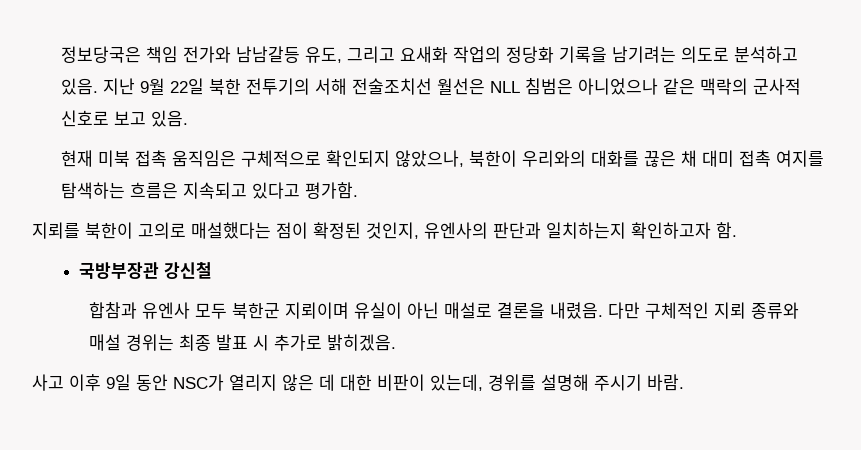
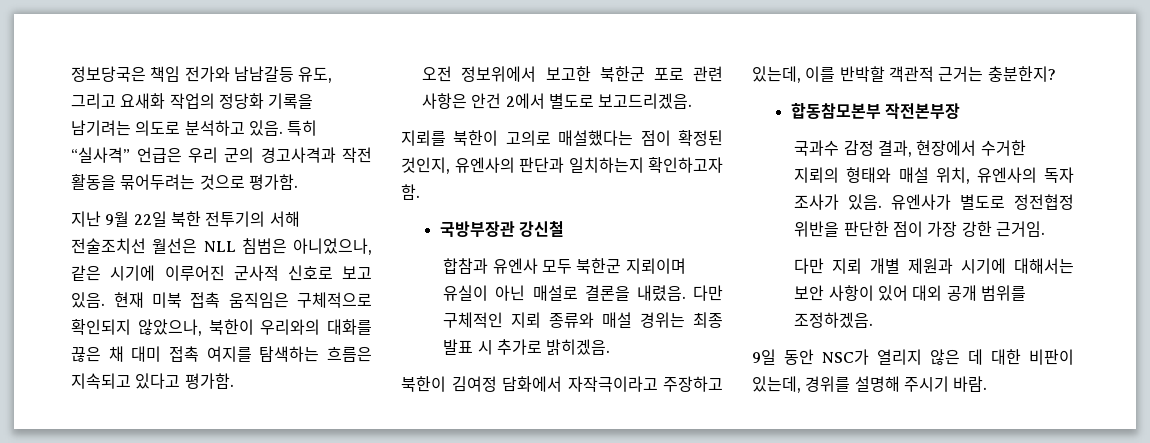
(98, 86) none -> [287,120,318,136] [71,147,372,163] [71,174,299,190] 특히 “실사격” 언급은 우리 군의 경고사격과 작전 활동을 묶어두려는 것으로 평가함. //
[577,78,748,95] 아니었으나 같은 맥락의 -> [293,238,373,255] [71,265,225,281] 아니었으나, 같은 시기에 이루어진
(188, 118) // -> (106, 300) none
(358, 190) none -> [422,66,723,82] [422,93,693,109] // 오전 정보위에서 보고한 북한군 포로 관련 사항은 안건 2에서 별도로 보고드리겠음.
[32,374,101,391] 사고 이후 -> [401,376,723,392] [752,66,1056,83] [790,103,961,119] [794,140,1026,157] [794,167,1074,184] [794,194,1074,210] [794,221,1045,237] [794,258,1074,274] [794,285,1026,301] [794,312,874,328] 북한이 김여정 담화에서 자작극이라고 주장하고 있는데, 이를 반박할 객관적 근거는 충분한지? // 합동참모본부 작전본부장 // 국과수 감정 결과, 현장에서 수거한 지뢰의 형태와 매설 위치, 유엔사의 독자 조사가 있음. 유엔사가 별도로 정전협정 위반을 판단한 점이 가장 강한 근거임. // 다만 지뢰 개별 제원과 시기에 대해서는 보안 사항이 있어 대외 공개 범위를 조정하겠음. //

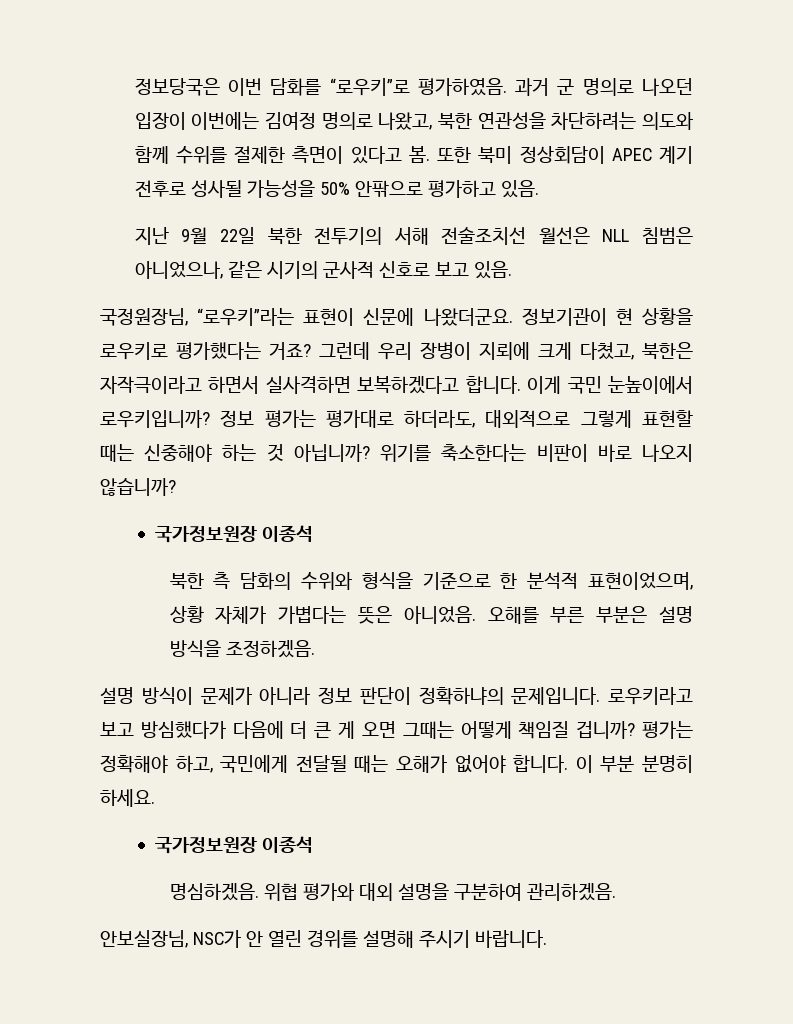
[150,66,333,83] [71,93,314,109] [71,120,318,136] [71,147,372,163] [71,174,299,190] 책임 전가와 남남갈등 유도, 그리고 요새화 작업의 정당화 기록을 남기려는 의도로 분석하고 있음. 특히 “실사격” 언급은 우리 군의 경고사격과 작전 활동을 묶어두려는 것으로 평가함. -> [228,78,693,96] [134,112,693,130] [134,146,693,164] [134,180,539,198] 이번 담화를 “로우키”로 평가하였음. 과거 군 명의로 나오던 입장이 이번에는 김여정 명의로 나왔고, 북한 연관성을 차단하려는 의도와 함께 수위를 절제한 측면이 있다고 봄. 또한 북미 정상회담이 APEC 계기 전후로 성사될 가능성을 50% 안팎으로 평가하고 있음.
[110,265,225,281] 시기에 이루어진 -> [266,261,318,279] 시기의
[113,292,373,308] [71,319,373,336] [71,346,372,362] [71,373,234,389] [422,66,723,82] [422,93,693,109] [401,130,723,146] [401,157,723,174] [401,184,420,200] [439,221,565,237] [443,258,686,274] [443,285,723,301] [443,312,723,328] [443,339,611,356] [401,376,723,392] [752,66,1056,83] [790,103,961,119] [794,140,1026,157] [794,167,1074,184] [794,194,1074,210] [794,221,1045,237] [794,258,1074,274] [794,285,1026,301] [794,312,874,328] [752,349,1074,365] [752,376,801,393] 현재 미북 접촉 움직임은 구체적으로 확인되지 않았으나, 북한이 우리와의 대화를 끊은 채 대미 접촉 여지를 탐색하는 흐름은 지속되고 있다고 평가함. // 오전 정보위에서 보고한 북한군 포로 관련 사항은 안건 2에서 별도로 보고드리겠음. // 지뢰를 북한이 고의로 매설했다는 점이 확정된 것인지, 유엔사의 판단과 일치하는지 확인하고자 함. // 국방부장관 강신철 // 합참과 유엔사 모두 북한군 지뢰이며 유실이 아닌 매설로 결론을 내렸음. 다만 구체적인 지뢰 종류와 매설 경위는 최종 발표 시 추가로 밝히겠음. // 북한이 김여정 담화에서 자작극이라고 주장하고 있는데, 이를 반박할 객관적 근거는 충분한지? // 합동참모본부 작전본부장 // 국과수 감정 결과, 현장에서 수거한 지뢰의 형태와 매설 위치, 유엔사의 독자 조사가 있음. 유엔사가 별도로 정전협정 위반을 판단한 점이 가장 강한 근거임. // 다만 지뢰 개별 제원과 시기에 대해서는 보안 사항이 있어 대외 공개 범위를 조정하겠음. // 9일 동안 NSC가 열리지 않은 데 대한 비판이 있는데, -> [100,308,693,326] [100,341,693,360] [100,375,693,394] [100,410,693,428] [100,444,693,462] [100,478,176,496] [155,525,314,543] [169,572,694,590] [169,606,694,624] [169,640,315,658] [100,687,693,705] [100,721,694,739] [100,755,694,773] [100,789,155,807] [155,836,314,854] [169,883,616,901] [100,930,302,948] // 국정원장님, “로우키”라는 표현이 신문에 나왔더군요. 정보기관이 현 상황을 로우키로 평가했다는 거죠? 그런데 우리 장병이 지뢰에 크게 다쳤고, 북한은 자작극이라고 하면서 실사격하면 보복하겠다고 합니다. 이게 국민 눈높이에서 로우키입니까? 정보 평가는 평가대로 하더라도, 대외적으로 그렇게 표현할 때는 신중해야 하는 것 아닙니까? 위기를 축소한다는 비판이 바로 나오지 않습니까? // 국가정보원장 이종석 // 북한 측 담화의 수위와 형식을 기준으로 한 분석적 표현이었으며, 상황 자체가 가볍다는 뜻은 아니었음. 오해를 부른 부분은 설명 방식을 조정하겠음. // 설명 방식이 문제가 아니라 정보 판단이 정확하냐의 문제입니다. 로우키라고 보고 방심했다가 다음에 더 큰 게 오면 그때는 어떻게 책임질 겁니까? 평가는 정확해야 하고, 국민에게 전달될 때는 오해가 없어야 합니다. 이 부분 분명히 하세요. // 국가정보원장 이종석 // 명심하겠음. 위협 평가와 대외 설명을 구분하여 관리하겠음. // 안보실장님, NSC가 안 열린
[953,376,988,392] 바람. -> [474,930,547,948] 바랍니다.

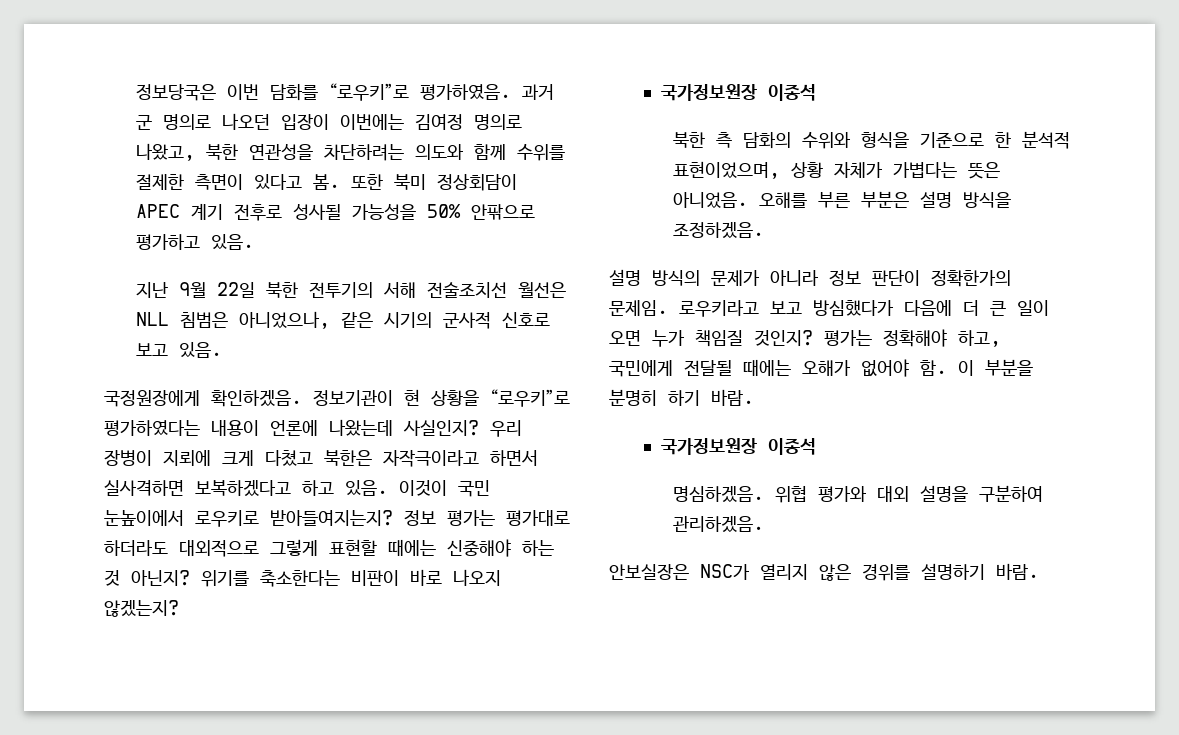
[100,308,693,326] [100,342,370,360] 국정원장님, “로우키”라는 표현이 신문에 나왔더군요. 정보기관이 현 상황을 로우키로 평가했다는 거죠? 그런데 -> [104,389,570,407] [104,419,479,436] 국정원장에게 확인하겠음. 정보기관이 현 상황을 “로우키”로 평가하였다는 내용이 언론에 나왔는데 사실인지?
[580,342,634,360] 다쳤고, -> [265,450,313,466] 다쳤고
[465,376,693,394] [100,410,210,428] 합니다. 이게 국민 눈높이에서 로우키입니까? -> [302,480,490,497] [104,510,393,527] 하고 있음. 이것이 국민 눈높이에서 로우키로 받아들여지는지?
[404,410,476,428] 하더라도, -> [104,540,168,556] 하더라도
[100,444,134,462] 때는 -> [388,539,436,556] 때에는
[293,444,370,462] 아닙니까? -> [131,570,190,586] 아닌지?
[100,478,176,496] 않습니까? -> [104,600,179,617] 않겠는지?
[141,687,193,705] 방식이 -> [652,270,700,286] 방식의
[418,687,601,705] 정확하냐의 문제입니다. -> [931,270,1011,287] [609,300,668,316] 정확한가의 문제임.
[338,721,636,739] 게 오면 그때는 어떻게 책임질 겁니까? -> [1017,300,1049,316] [609,330,813,347] 일이 오면 누가 책임질 것인지?
[354,755,389,773] 때는 -> [743,359,791,376] 때에는
[513,755,694,773] [100,789,155,807] 합니다. 이 부분 분명히 하세요. -> [920,359,1033,376] [609,389,754,406] 함. 이 부분을 분명히 하기 바람.
[100,930,547,948] 안보실장님, NSC가 안 열린 경위를 설명해 주시기 바랍니다. -> [609,563,1039,581] 안보실장은 NSC가 열리지 않은 경위를 설명하기 바람.

